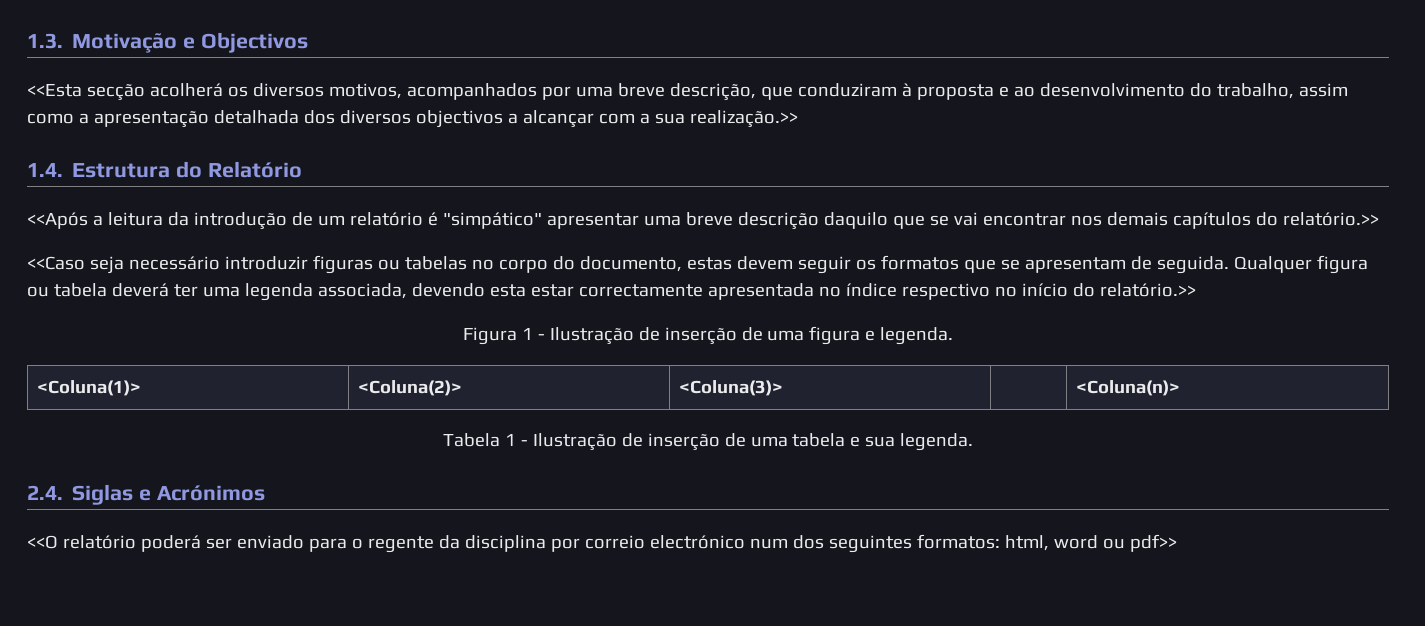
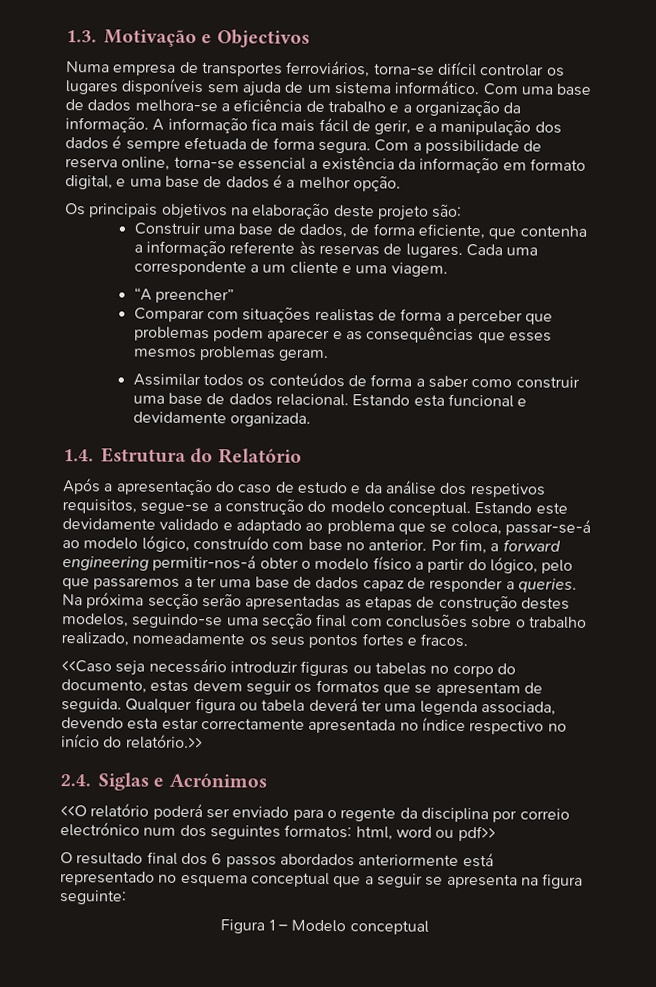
[27,83,1348,101] [27,110,798,128] [27,161,302,178] [27,212,1379,230] <<Esta secção acolherá os diversos motivos, acompanhados por uma breve descrição, que conduziram à proposta e ao desenvolvimento do trabalho, assim como a apresentação detalhada dos diversos objectivos a alcançar com a sua realização.>> // 1.4. Estrutura do Relatório // <<Após a leitura da introdução de um relatório é "simpático" apresentar uma breve descrição daquilo que se vai encontrar nos demais capítulos do relatório.>> -> [66,60,565,78] [65,78,593,97] [65,98,522,117] [65,116,562,136] [65,135,543,155] [65,155,586,174] [65,174,401,192] [65,202,463,221] [133,222,587,240] [133,239,539,258] [133,260,448,277] [133,287,234,304] [133,306,554,325] [133,326,552,344] [132,346,330,362] [132,372,580,389] [132,392,528,408] [132,411,311,427] [63,447,302,464] [62,478,546,498] [62,498,568,517] [62,518,591,536] [62,535,561,555] [62,554,574,574] [62,576,577,593] [62,592,570,612] [62,612,587,629] [61,632,469,649] Numa empresa de transportes ferroviários, torna-se difícil controlar os lugares disponíveis sem ajuda de um sistema informático. Com uma base de dados melhora-se a eficiência de trabalho e a organização da informação. A informação fica mais fácil de gerir, e a manipulação dos dados é sempre efetuada de forma segura. Com a possibilidade de reserva online, torna-se essencial a existência da informação em formato digital, e uma base de dados é a melhor opção. // Os principais objetivos na elaboração deste projeto são: // Construir uma base de dados, de forma eficiente, que contenha a informação referente às reservas de lugares. Cada uma correspondente a um cliente e uma viagem. // “A preencher” // Comparar com situações realistas de forma a perceber que problemas podem aparecer e as consequências que esses mesmos problemas geram. // Assimilar todos os conteúdos de forma a saber como construir uma base de dados relacional. Estando esta funcional e devidamente organizada. // 1.4. Estrutura do Relatório // Após a apresentação do caso de estudo e da análise dos respetivos requisitos, segue-se a construção do modelo conceptual. Estando este devidamente validado e adaptado ao problema que se coloca, passar-se-á ao modelo lógico, construído com base no anterior. Por fim, a forward engineering permitir-nos-á obter o modelo físico a partir do lógico, pelo que passaremos a ter uma base de dados capaz de responder a queries. Na próxima secção serão apresentadas as etapas de construção destes modelos, seguindo-se uma secção final com conclusões sobre o trabalho realizado, nomeadamente os seus pontos fortes e fracos.
[462,326,954,345] [37,380,142,396] [358,380,463,396] [679,380,784,396] [1076,380,1181,396] [442,433,974,451] // Figura 1 - Ilustração de inserção de uma figura e legenda. // <Coluna(1)> | <Coluna(2)> | <Coluna(3)> | | <Coluna(n)> // Tabela 1 - Ilustração de inserção de uma tabela e sua legenda. -> (203, 742) none
(1177, 543) none -> [60,851,494,868] [60,871,584,889] [59,890,127,905] [220,919,429,935] // O resultado final dos 6 passos abordados anteriormente está representado no esquema conceptual que a seguir se apresenta na figura seguinte: // Figura 1 – Modelo conceptual

